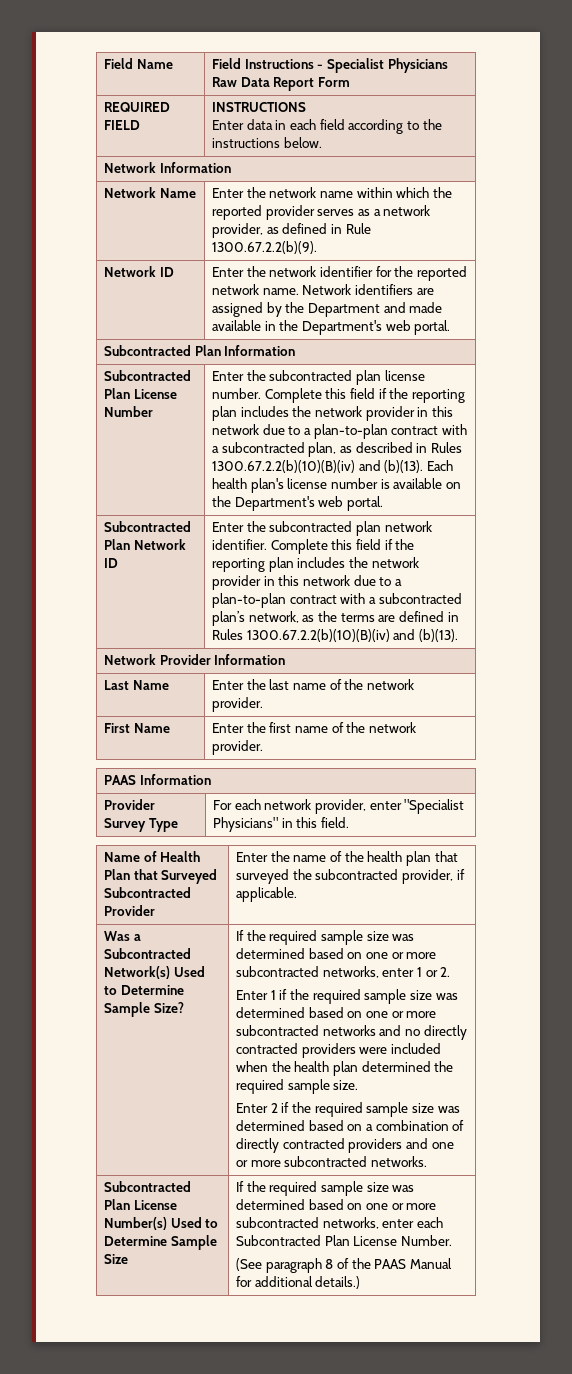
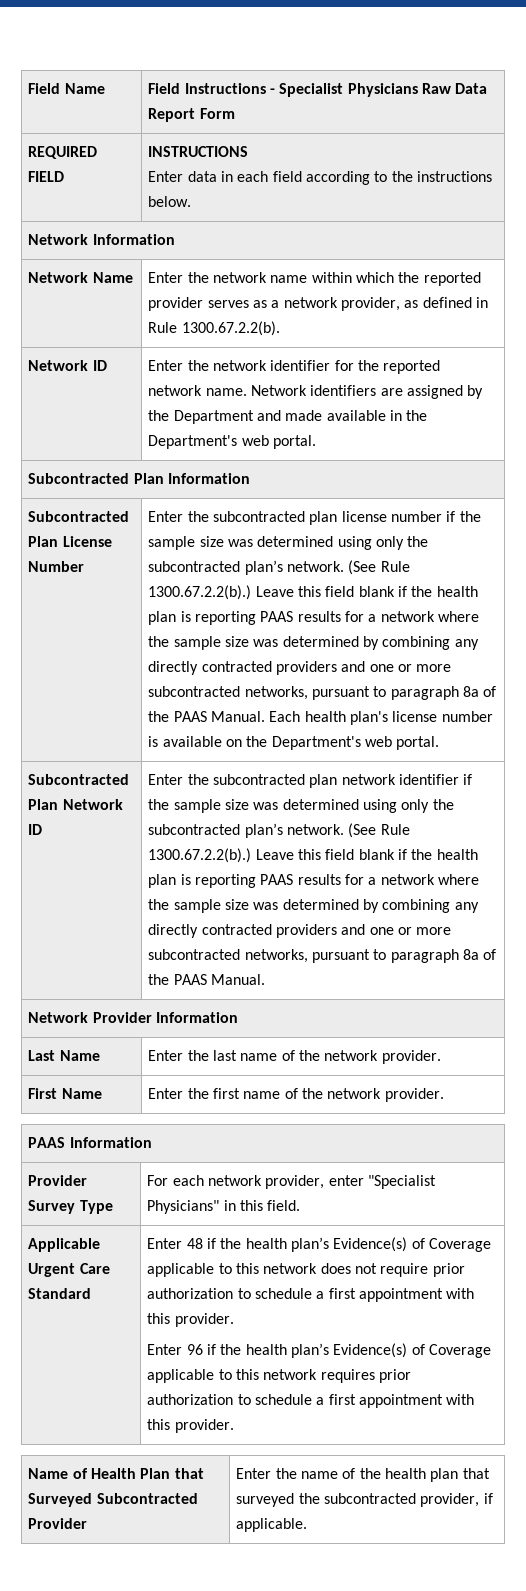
[212,241,318,254] 1300.67.2.2(b)(9). -> [181,321,280,336] 1300.67.2.2(b).
[212,388,466,403] [212,406,454,421] [212,424,468,439] [212,442,463,457] [212,460,424,473] number. Complete this field if the reporting plan includes the network provider in this network due to a plan-to-plan contract with a subcontracted plan, as described in Rules 1300.67.2.2(b)(10)(B)(iv) and (b)(13). -> [391,511,481,522] [148,536,429,550] [148,560,410,575] [148,585,478,600] [148,611,480,625] [148,636,479,650] [148,661,452,675] [148,686,497,700] [148,711,266,722] number if the sample size was determined using only the subcontracted plan’s network. (See Rule 1300.67.2.2(b).) Leave this field blank if the health plan is reporting PAAS results for a network where the sample size was determined by combining any directly contracted providers and one or more subcontracted networks, pursuant to paragraph 8a of the PAAS Manual.
[212,539,415,554] [212,557,419,572] [212,575,403,590] [212,593,462,608] [212,611,459,626] [212,629,459,642] identifier. Complete this field if the reporting plan includes the network provider in this network due to a plan-to-plan contract with a subcontracted plan’s network, as the terms are defined in Rules 1300.67.2.2(b)(10)(B)(iv) and (b)(13). -> [399,774,473,785] [148,799,454,813] [148,823,410,838] [148,848,478,863] [148,874,480,888] [148,899,479,913] [148,924,452,938] [148,949,497,963] [148,974,266,985] identifier if the sample size was determined using only the subcontracted plan’s network. (See Rule 1300.67.2.2(b).) Leave this field blank if the health plan is reporting PAAS results for a network where the sample size was determined by combining any directly contracted providers and one or more subcontracted networks, pursuant to paragraph 8a of the PAAS Manual.
(350, 822) none -> [28,1238,101,1252] [28,1263,110,1277] [28,1288,92,1299] [147,1237,492,1252] [147,1263,465,1277] [147,1288,475,1302] [147,1313,234,1327] [147,1343,492,1358] [147,1369,412,1383] [147,1394,475,1408] [147,1419,234,1433] // Applicable Urgent Care Standard | Enter 48 if the health plan’s Evidence(s) of Coverage applicable to this network does not require prior authorization to schedule a first appointment with this provider. // Enter 96 if the health plan’s Evidence(s) of Coverage applicable to this network requires prior authorization to schedule a first appointment with this provider.
[104,931,141,941] [104,948,192,959] [104,966,205,979] [104,985,184,995] [104,1002,184,1017] [236,930,415,945] [236,948,437,959] [236,966,451,978] [236,989,458,1004] [236,1007,437,1018] [236,1025,467,1040] [236,1043,442,1058] [236,1061,454,1076] [236,1079,359,1094] [236,1102,460,1117] [236,1120,465,1131] [236,1138,454,1153] [236,1156,428,1167] [104,1181,192,1192] [104,1199,177,1210] [104,1217,219,1230] [104,1235,217,1250] [104,1254,129,1264] [236,1181,415,1196] [236,1199,437,1210] [236,1217,444,1229] [236,1235,453,1246] [236,1258,453,1273] [236,1276,361,1289] // Was a Subcontracted Network(s) Used to Determine Sample Size? | If the required sample size was determined based on one or more subcontracted networks, enter 1 or 2. // Enter 1 if the required sample size was determined based on one or more subcontracted networks and no directly contracted providers were included when the health plan determined the required sample size. // Enter 2 if the required sample size was determined based on a combination of directly contracted providers and one or more subcontracted networks. // Subcontracted Plan License Number(s) Used to Determine Sample Size | If the required sample size was determined based on one or more subcontracted networks, enter each Subcontracted Plan License Number. // (See paragraph 8 of the PAAS Manual for additional details.) -> (308, 1525) none

